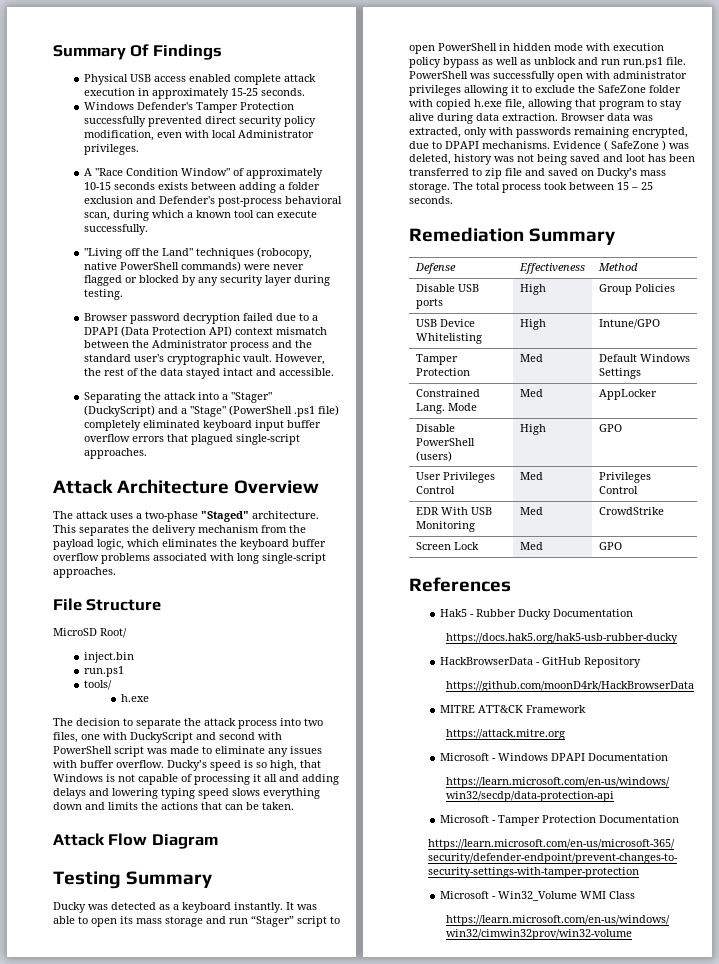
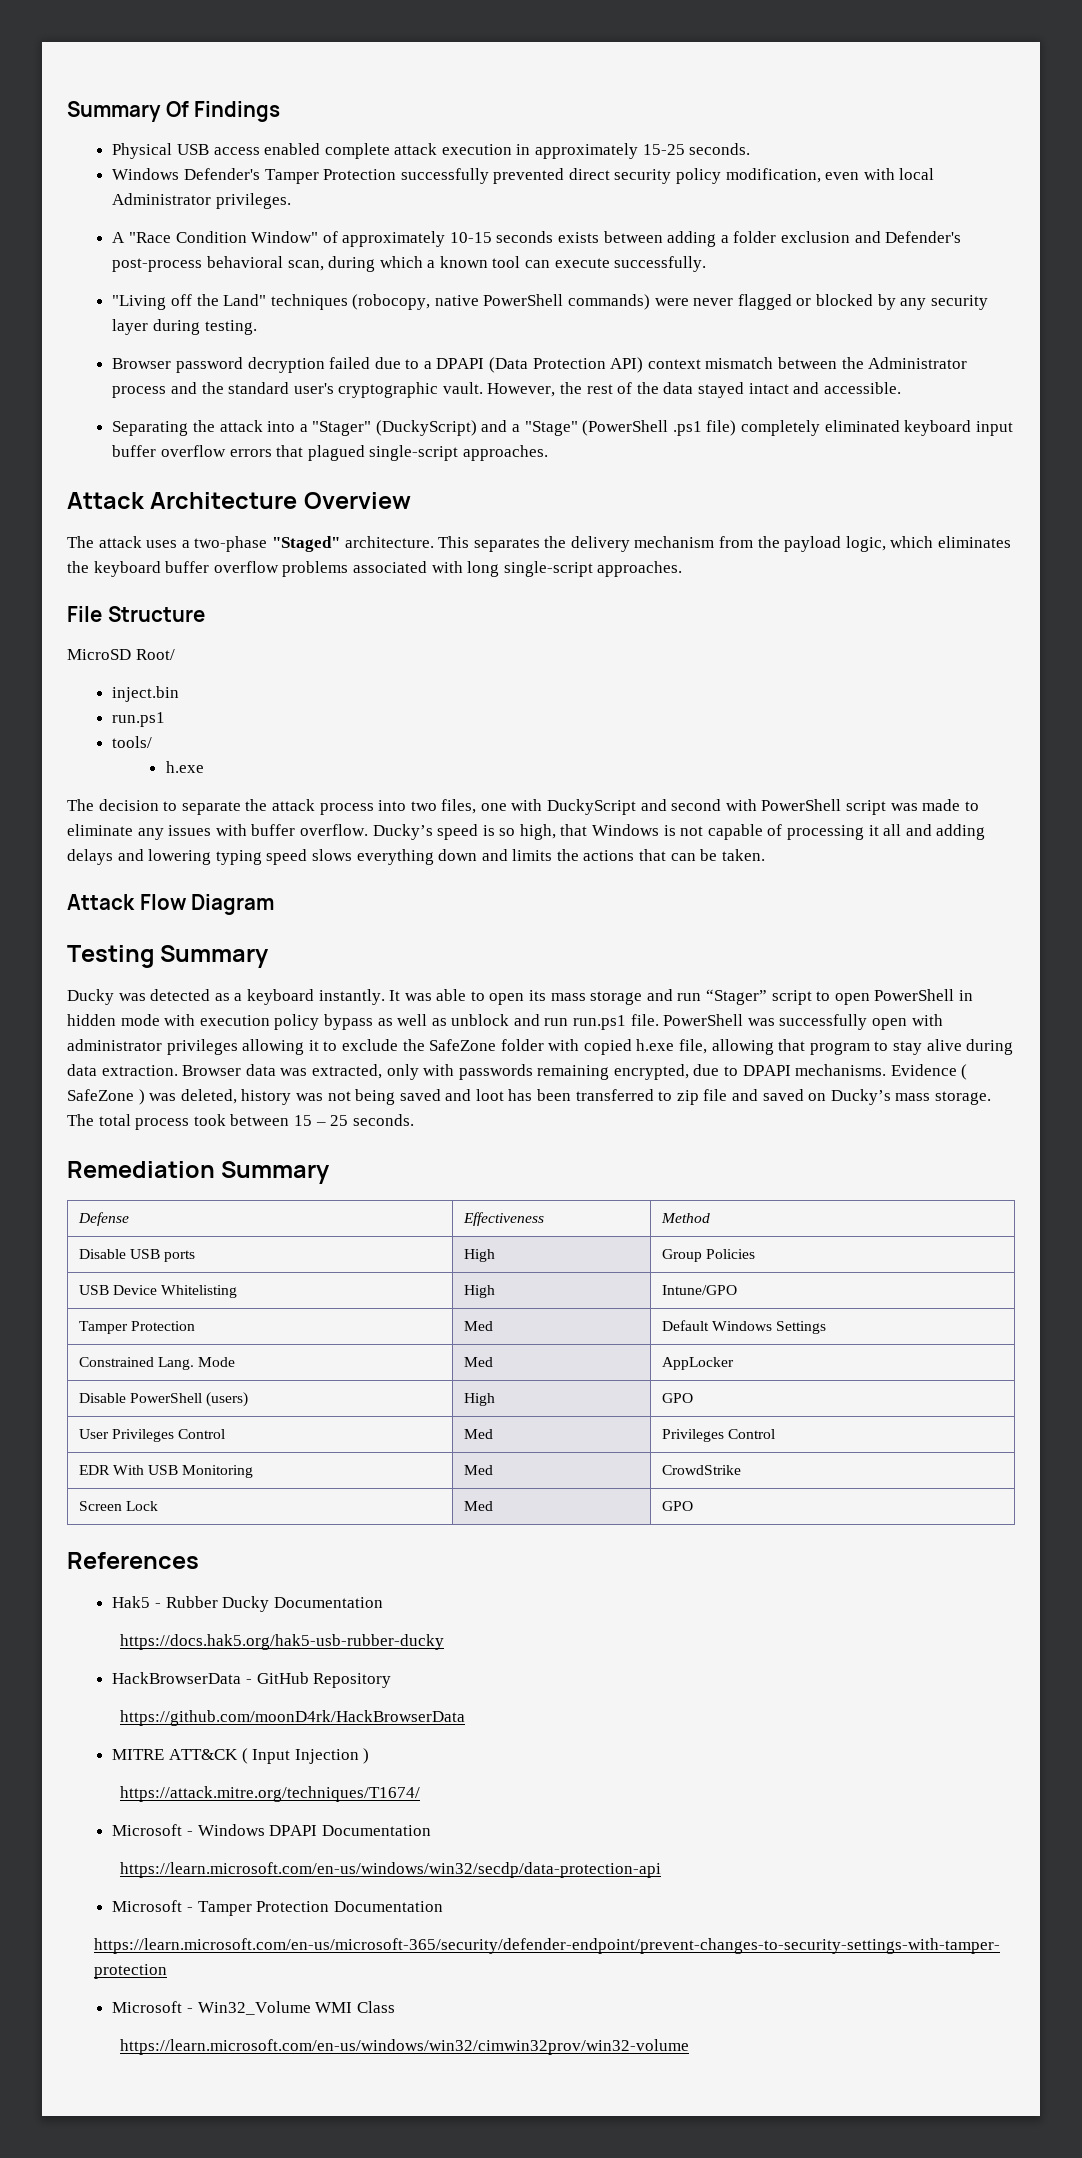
[525,705,586,713] [446,729,566,740] Framework // https://attack.mitre.org -> [241,1748,370,1764] [120,1786,421,1802] ( Input Injection ) // https://attack.mitre.org/techniques/T1674/

